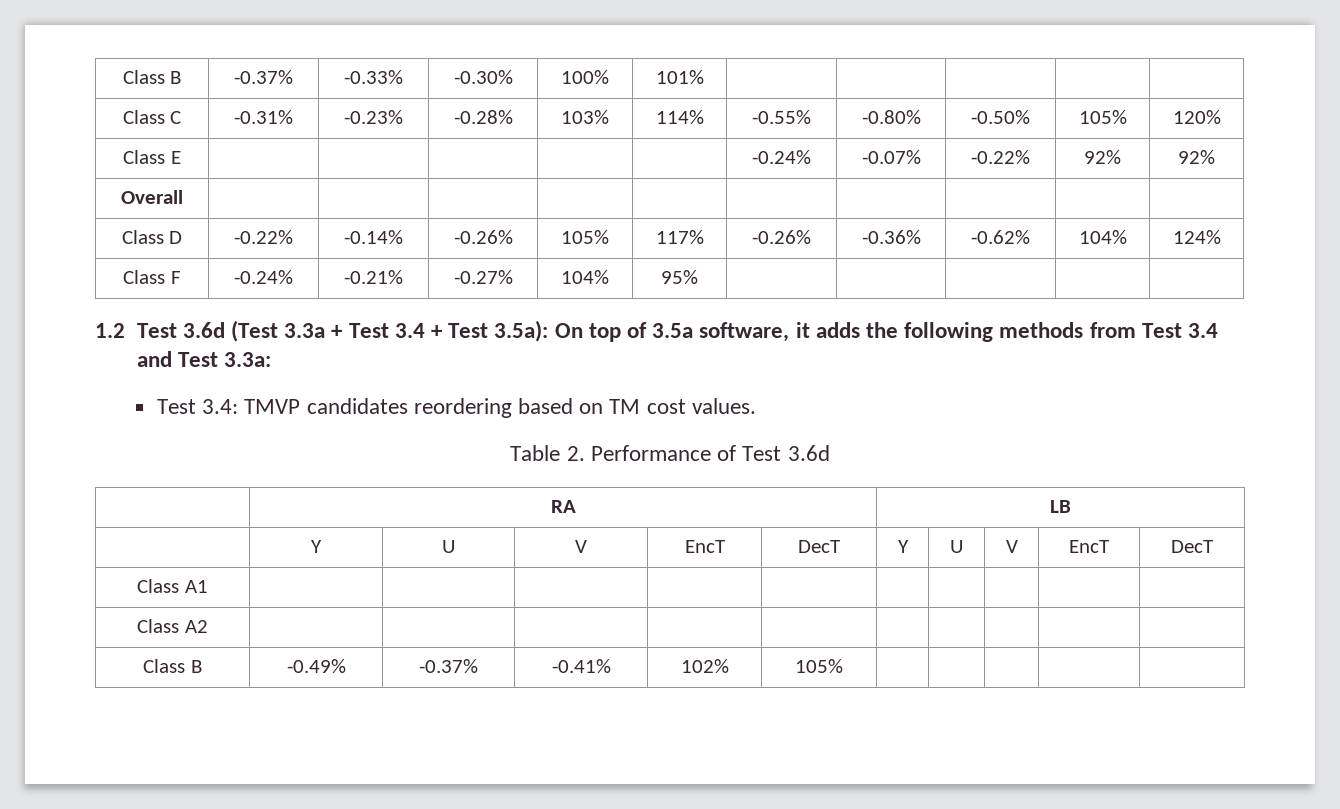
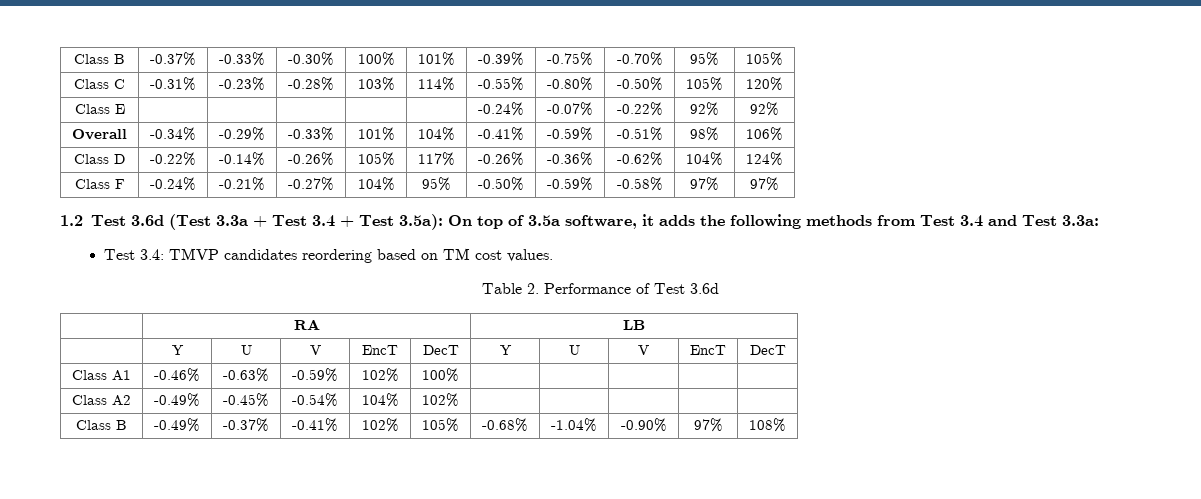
(704, 77) | | | | -> [478,52,524,66] [547,52,593,66] [616,52,663,66] [690,52,719,66] [746,52,783,66] -0.39% | -0.75% | -0.70% | 95% | 105%
(183, 197) | | | | | | | | | -> [150,127,196,141] [219,127,265,141] [288,127,334,141] [357,127,395,141] [418,127,455,141] [478,127,524,141] [547,127,593,141] [616,127,663,141] [690,127,719,141] [746,127,783,141] -0.34% | -0.29% | -0.33% | 101% | 104% | -0.41% | -0.59% | -0.51% | 98% | 106%
(698, 277) | | | | -> [478,177,524,191] [547,177,593,191] [616,177,663,191] [690,177,719,191] [750,177,779,191] -0.50% | -0.59% | -0.58% | 97% | 97%
[137,619,208,633] | | | | | | | | | // Class A2 | | | | | -> [154,368,200,382] [223,368,269,382] [292,368,338,382] [361,368,399,382] [422,368,459,382] [72,395,131,406] [154,393,200,407] [223,393,269,407] [292,393,338,407] [361,393,399,407] [422,393,459,407] -0.46% | -0.63% | -0.59% | 102% | 100% | | | | | // Class A2 | -0.49% | -0.45% | -0.54% | 104% | 102%
(843, 666) | | | | -> [482,418,528,432] [551,418,597,432] [620,418,667,432] [693,418,723,432] [749,418,786,432] -0.68% | -1.04% | -0.90% | 97% | 108%

